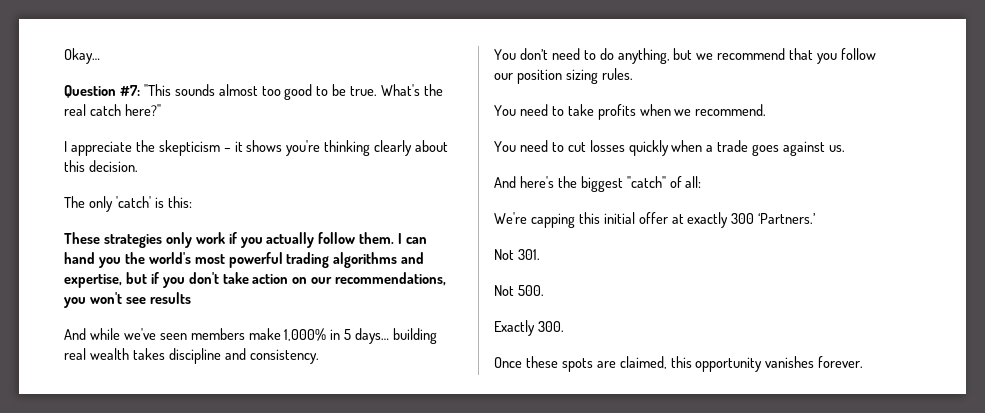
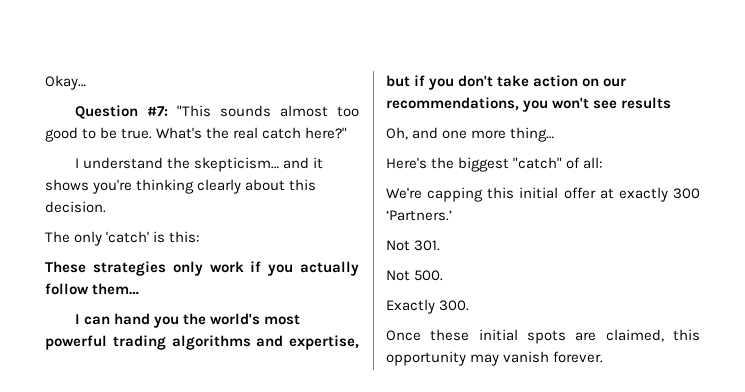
[70,140,231,156] appreciate the skepticism – -> [82,157,310,172] understand the skepticism… and
[359,232,395,244] them. -> [92,283,140,295] them… //
[64,328,438,344] [64,348,319,364] [494,48,877,64] [494,68,633,84] [494,104,767,120] [494,140,846,156] [494,176,554,188] And while we've seen members make 1,000% in 5 days… building real wealth takes discipline and consistency. // You don’t need to do anything, but we recommend that you follow our position sizing rules. // You need to take profits when we recommend. // You need to cut losses quickly when a trade goes against us. // And here's -> [386,127,555,142] [386,157,427,169] Oh, and one more thing… // Here's
(558, 362) none -> [478,329,518,341] initial
[765,356,815,368] vanishes -> [470,351,550,366] may vanish

